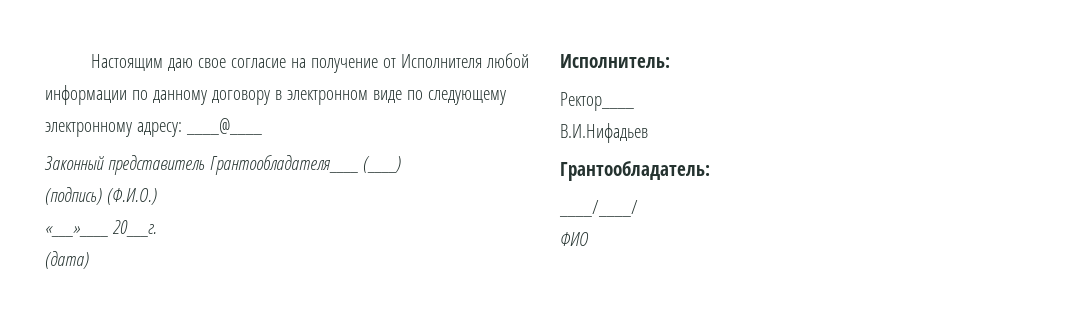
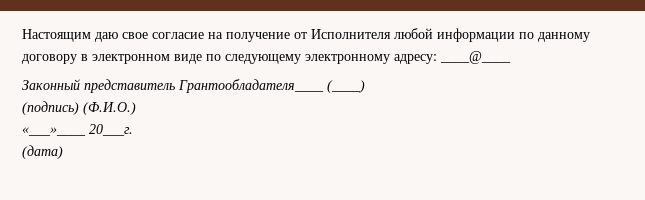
[560,54,670,68] [560,92,634,111] [560,123,648,143] [560,161,710,181] [559,200,638,217] [560,232,589,246] // Исполнитель: // Ректор____ // В.И.Нифадьев // Грантообладатель: // ____/____/ // ФИО -> (63, 152) none

